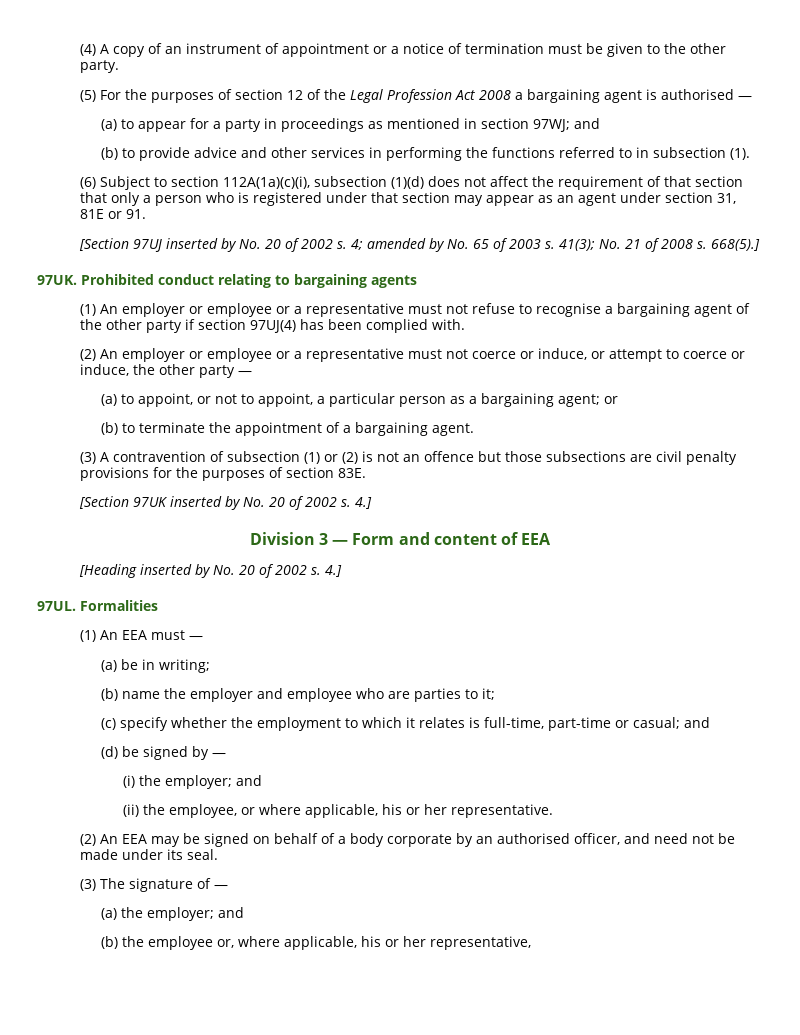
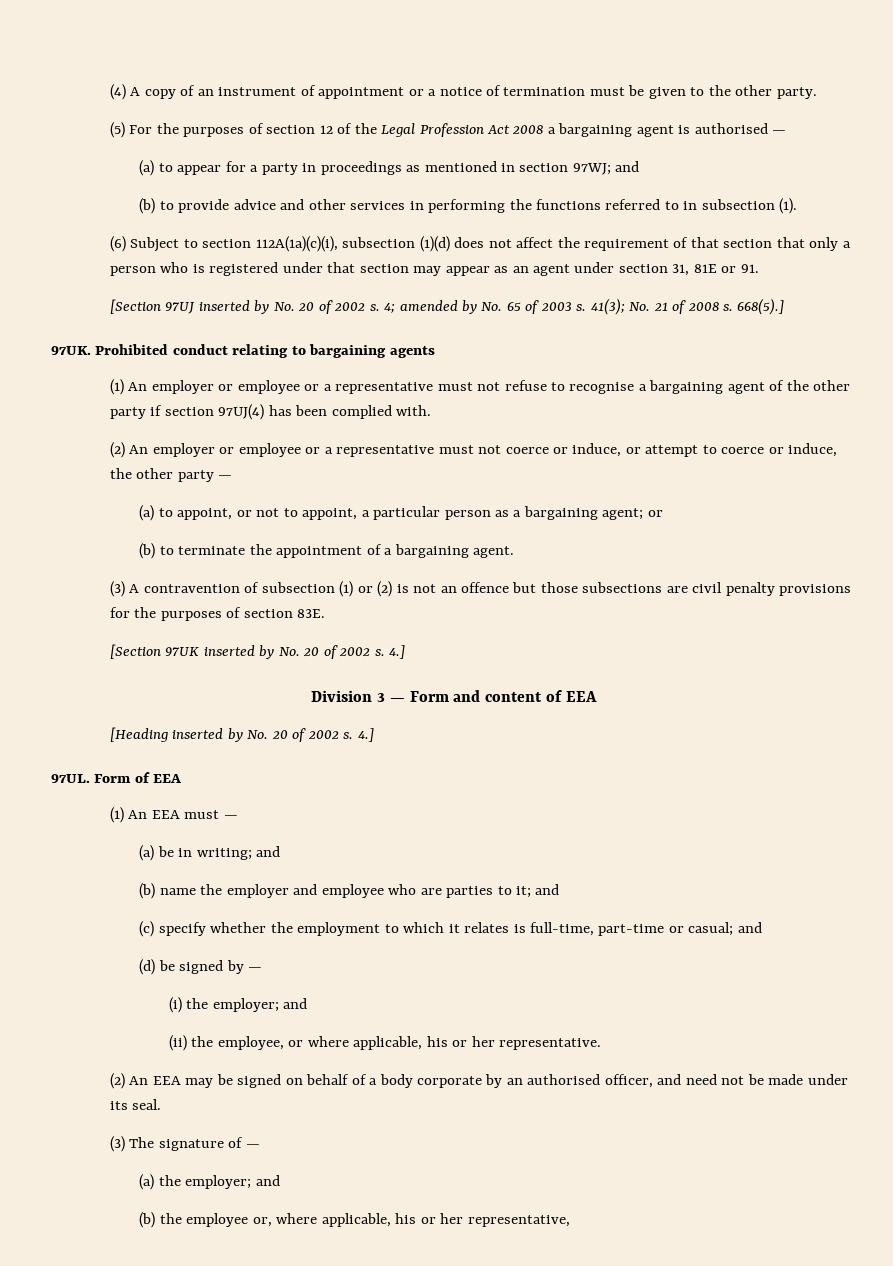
[80,600,158,611] Formalities -> [94,772,182,783] Form of EEA
(211, 666) none -> [256,846,281,857] and
(496, 694) none -> [535,884,560,895] and

